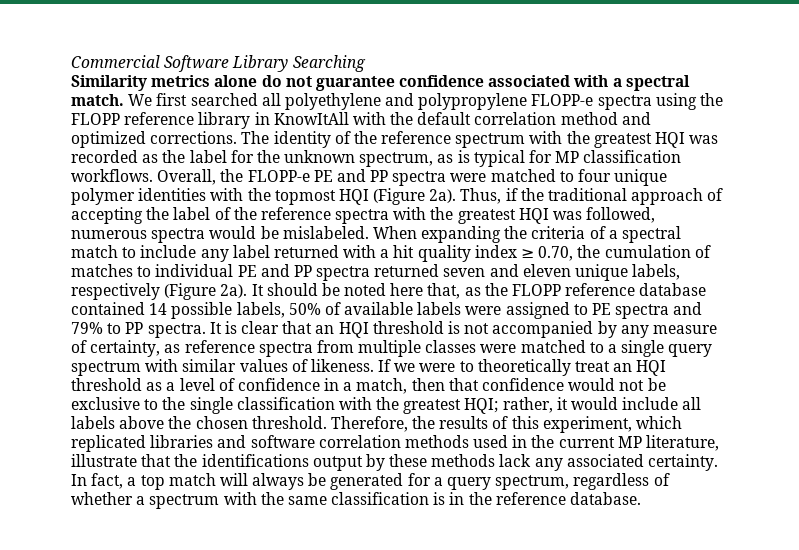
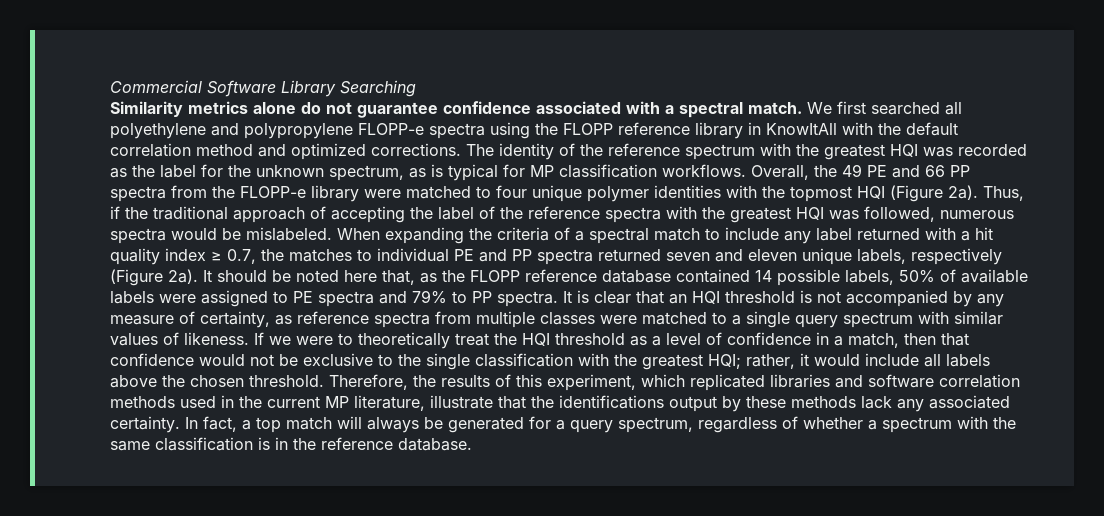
[247,169,447,186] FLOPP-e PE and PP spectra -> [842,164,970,178] [110,185,359,202] 49 PE and 66 PP spectra from the FLOPP-e library
[538,245,711,261] 0.70, the cumulation of -> [227,249,284,264] 0.7, the
[613,363,633,372] an -> [494,333,517,345] the

